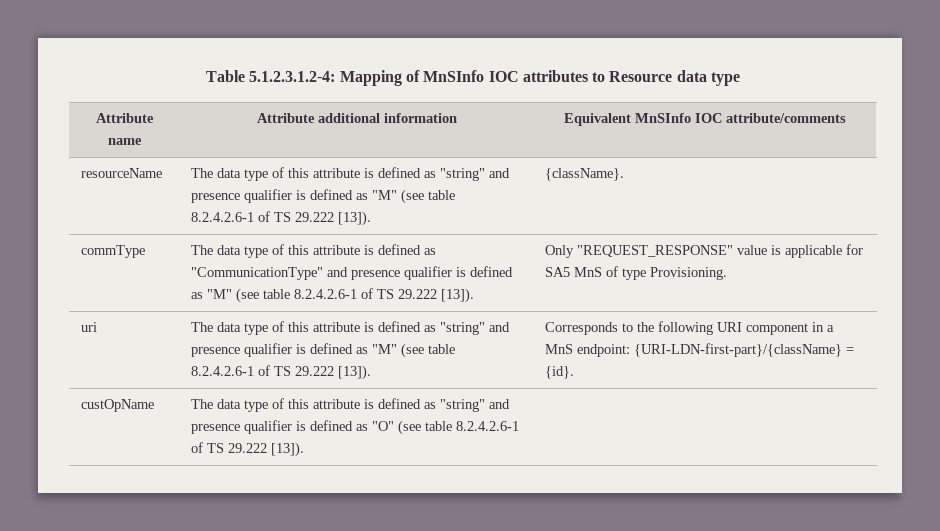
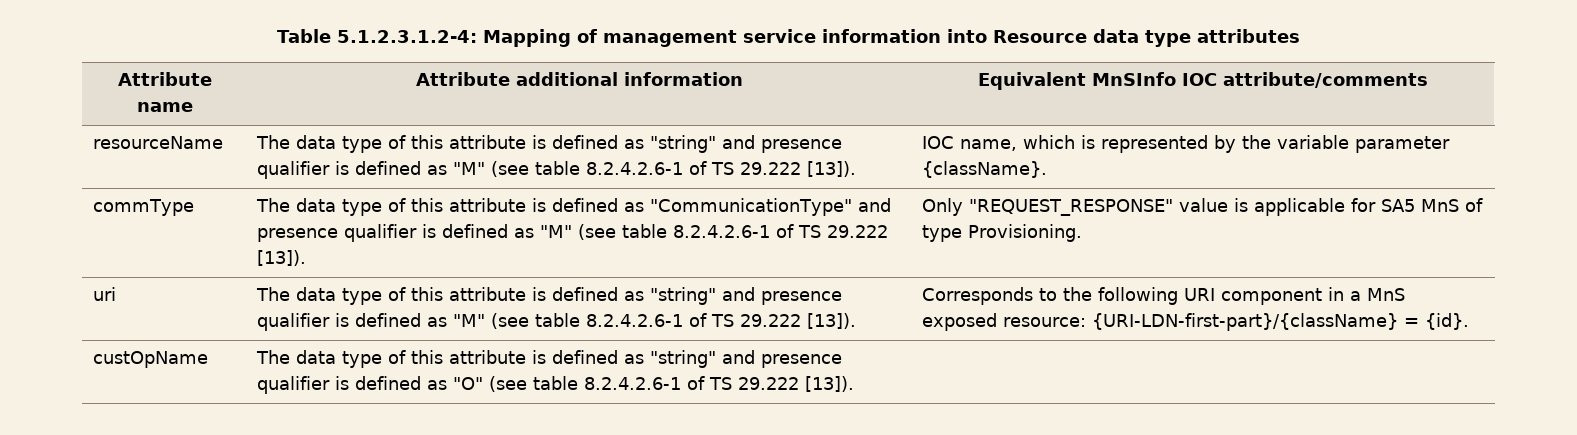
[423,70,606,82] MnSInfo IOC attributes to -> [603,29,988,47] management service information into
(741, 79) none -> [1197,29,1301,43] attributes
(372, 218) none -> [922,135,1451,153] IOC name, which is represented by the variable parameter
[577,344,631,357] endpoint: -> [922,313,1087,331] exposed resource:

